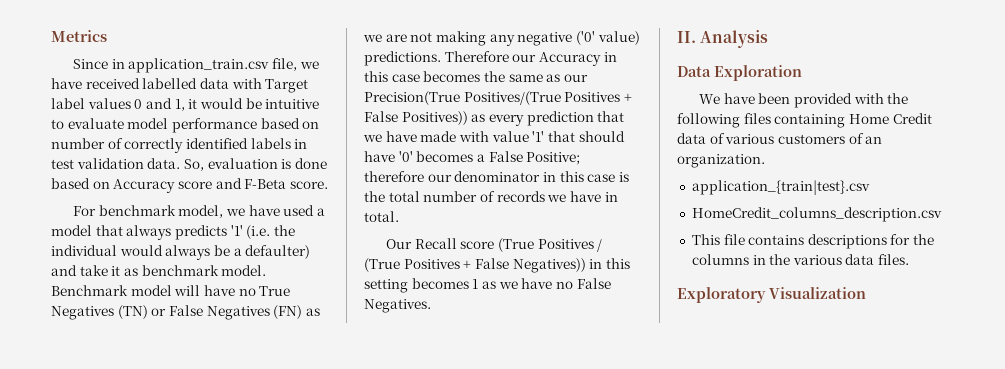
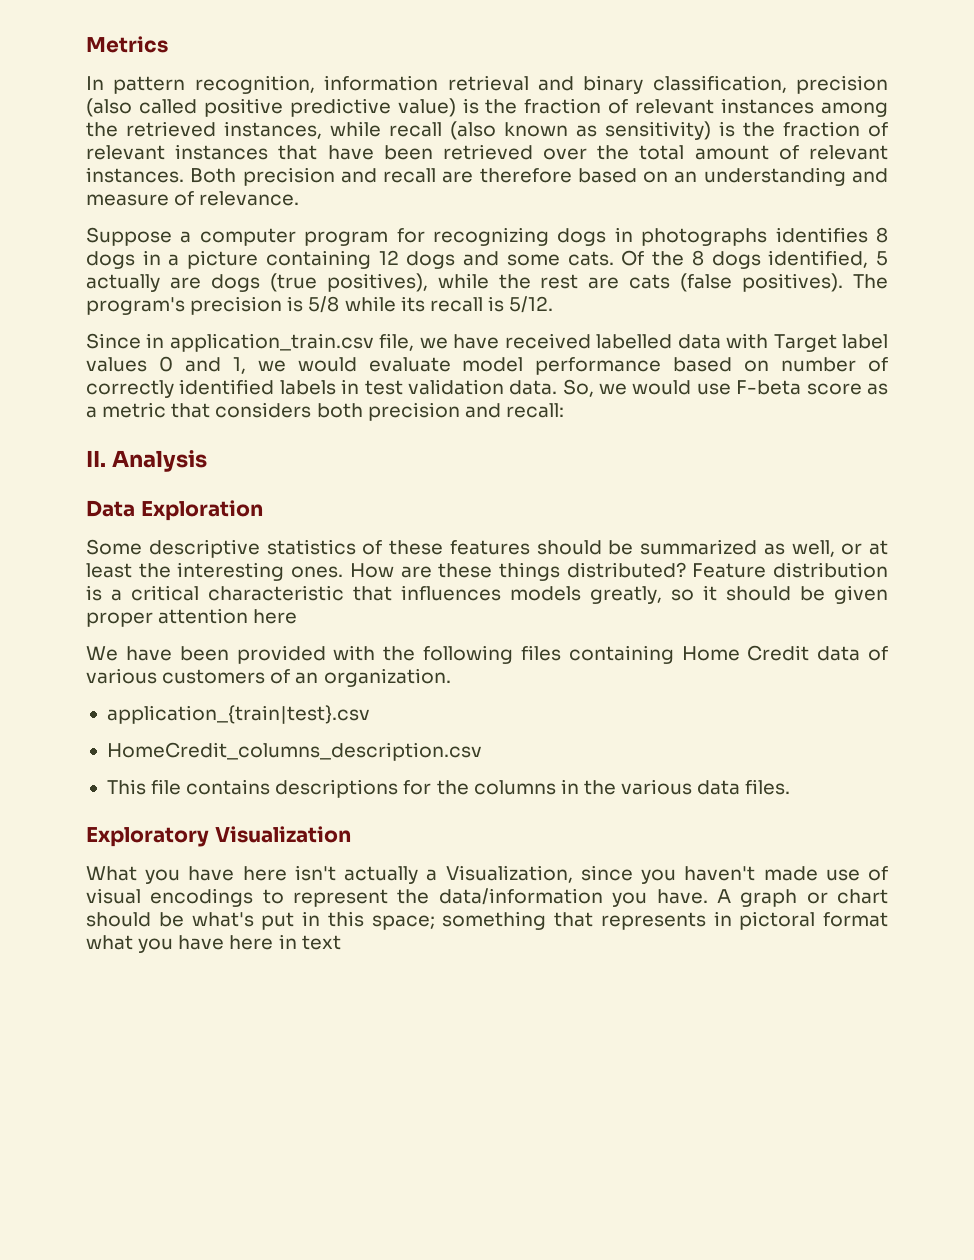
(107, 36) none -> [86,75,888,94] [86,98,888,117] [86,121,888,140] [86,144,889,160] [86,167,888,186] [86,191,300,206] [86,227,888,246] [86,250,889,269] [86,273,888,292] [86,296,554,315] // In pattern recognition, information retrieval and binary classification, precision (also called positive predictive value) is the fraction of relevant instances among the retrieved instances, while recall (also known as sensitivity) is the fraction of relevant instances that have been retrieved over the total amount of relevant instances. Both precision and recall are therefore based on an understanding and measure of relevance. // Suppose a computer program for recognizing dogs in photographs identifies 8 dogs in a picture containing 12 dogs and some cats. Of the 8 dogs identified, 5 actually are dogs (true positives), while the rest are cats (false positives). The program's precision is 5/8 while its recall is 5/12.
[188,98,320,109] [51,119,64,129] it would be intuitive to -> [257,357,357,372] we would
[207,158,327,169] [51,178,328,193] [73,205,326,218] [51,225,295,240] [51,245,311,260] [51,265,267,276] [51,285,291,296] [51,305,320,320] [363,31,640,46] [364,51,617,66] [364,71,588,82] [364,91,632,105] [364,111,625,126] [363,131,625,142] [364,151,581,165] [364,171,629,182] [364,191,618,202] [364,211,399,222] [386,238,603,252] [364,258,630,273] [364,278,611,293] [364,299,431,313] [677,30,769,48] [677,65,802,81] evaluation is done based on Accuracy score and F-Beta score. // For benchmark model, we have used a model that always predicts '1' (i.e. the individual would always be a defaulter) and take it as benchmark model. Benchmark model will have no True Negatives (TN) or False Negatives (FN) as we are not making any negative ('0' value) predictions. Therefore our Accuracy in this case becomes the same as our Precision(True Positives/(True Positives + False Positives)) as every prediction that we have made with value '1' that should have '0' becomes a False Positive; therefore our denominator in this case is the total number of records we have in total. // Our Recall score (True Positives / (True Positives + False Negatives)) in this setting becomes 1 as we have no False Negatives. // II. Analysis // Data Exploration -> [599,380,888,395] [86,402,564,421] [86,450,207,472] [86,500,263,521] [86,539,888,558] [86,562,888,581] [86,585,888,604] [86,608,298,627] we would use F-beta score as a metric that considers both precision and recall: // II. Analysis // Data Exploration // Some descriptive statistics of these features should be summarized as well, or at least the interesting ones. How are these things distributed? Feature distribution is a critical characteristic that influences models greatly, so it should be given proper attention here
(866, 293) none -> [86,865,889,884] [86,888,889,907] [86,911,888,930] [86,934,341,953] // What you have here isn't actually a Visualization, since you haven't made use of visual encodings to represent the data/information you have. A graph or chart should be what's put in this space; something that represents in pictoral format what you have here in text

